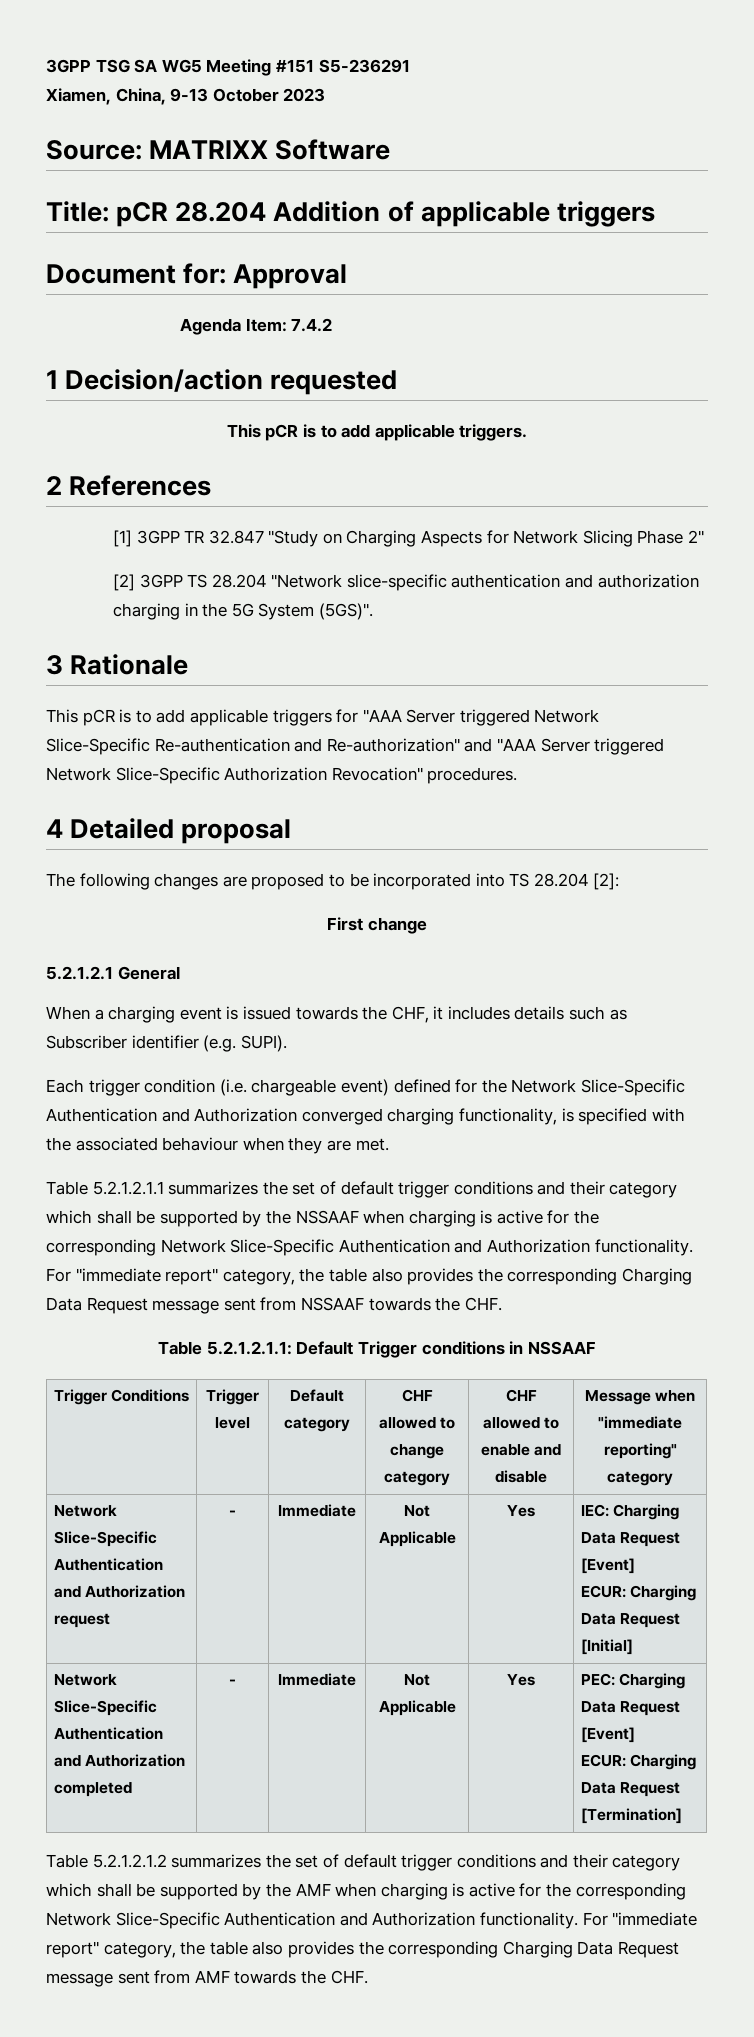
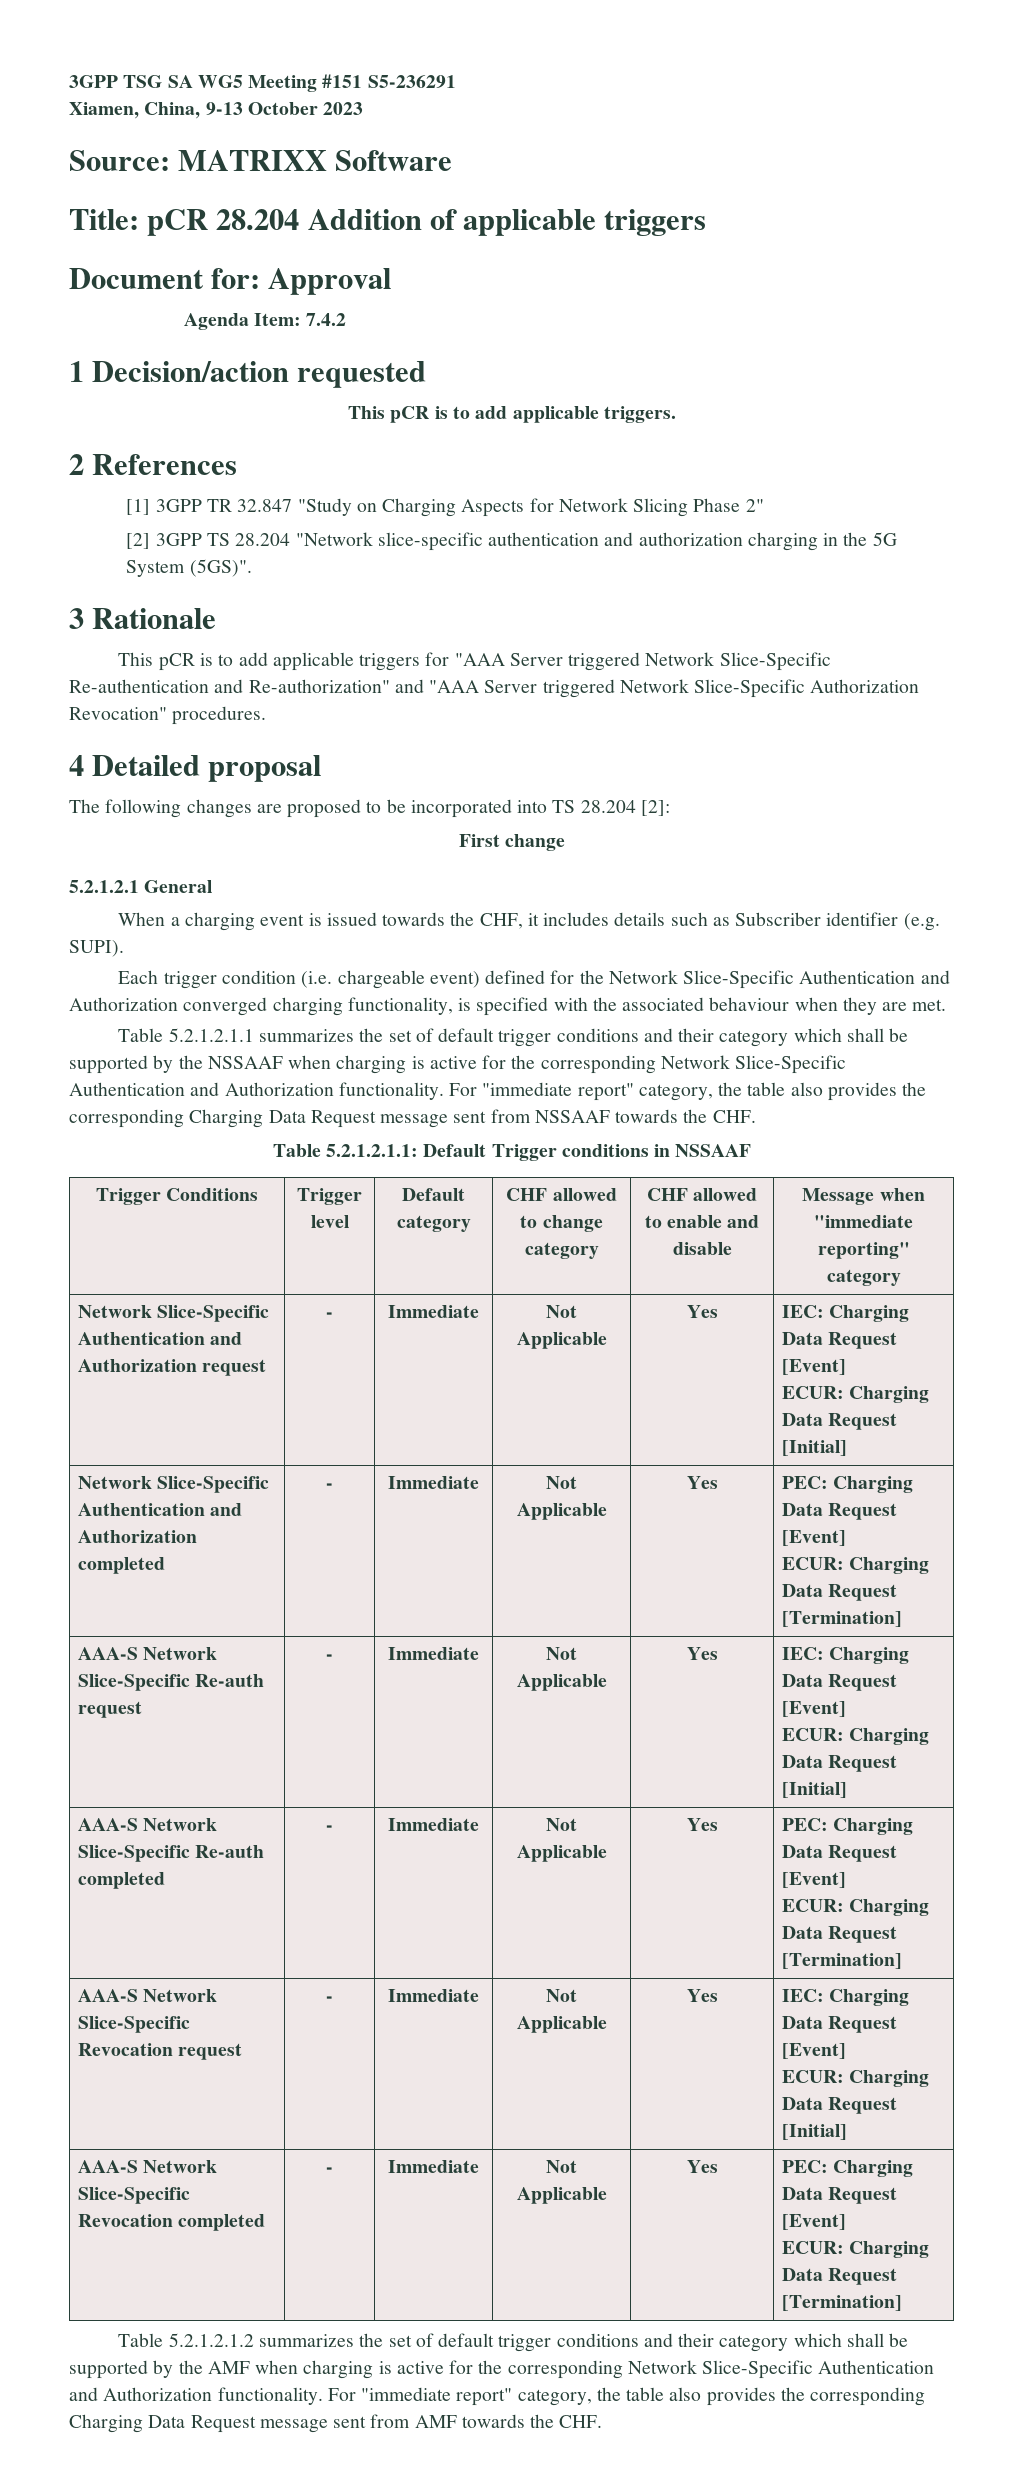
(682, 1816) none -> [77,1647,218,1660] [77,1674,265,1691] [77,1701,142,1718] [326,1654,333,1660] [388,1647,479,1660] [546,1647,577,1660] [516,1674,607,1691] [686,1647,718,1660] [781,1647,910,1664] [781,1674,898,1691] [781,1701,846,1717] [781,1728,930,1745] [781,1755,898,1772] [781,1782,847,1798] [77,1818,218,1831] [77,1845,265,1862] [77,1872,165,1889] [326,1825,333,1831] [388,1818,479,1831] [546,1818,577,1831] [516,1845,607,1862] [686,1818,718,1831] [781,1818,914,1835] [781,1845,898,1862] [781,1872,846,1888] [781,1899,930,1916] [781,1926,898,1943] [781,1953,902,1969] [77,1989,218,2002] [77,2016,190,2033] [77,2043,243,2060] [326,1996,333,2002] [388,1989,479,2002] [546,1989,577,2002] [516,2016,607,2033] [686,1989,718,2002] [781,1989,910,2006] [781,2016,898,2033] [781,2043,846,2059] [781,2070,930,2087] [781,2097,898,2114] [781,2124,847,2140] [77,2160,218,2173] [77,2187,190,2204] [77,2214,266,2231] [326,2167,333,2173] [388,2160,479,2173] [546,2160,577,2173] [516,2187,607,2204] [686,2160,718,2173] [781,2160,914,2177] [781,2187,898,2204] [781,2214,846,2230] [781,2241,930,2258] [781,2268,898,2285] [781,2295,902,2311] // AAA-S Network Slice-Specific Re-auth request | - | Immediate | Not Applicable | Yes | IEC: Charging Data Request [Event] // ECUR: Charging Data Request [Initial] // AAA-S Network Slice-Specific Re-auth completed | - | Immediate | Not Applicable | Yes | PEC: Charging Data Request [Event] // ECUR: Charging Data Request [Termination] // AAA-S Network Slice-Specific Revocation request | - | Immediate | Not Applicable | Yes | IEC: Charging Data Request [Event] // ECUR: Charging Data Request [Initial] // AAA-S Network Slice-Specific Revocation completed | - | Immediate | Not Applicable | Yes | PEC: Charging Data Request [Event] // ECUR: Charging Data Request [Termination]

